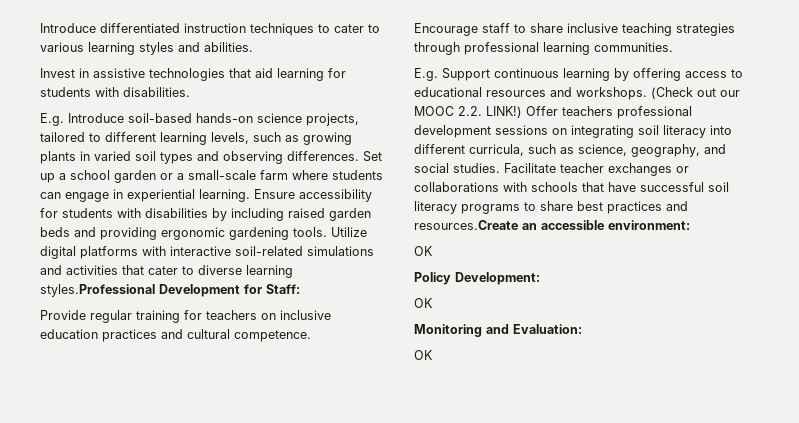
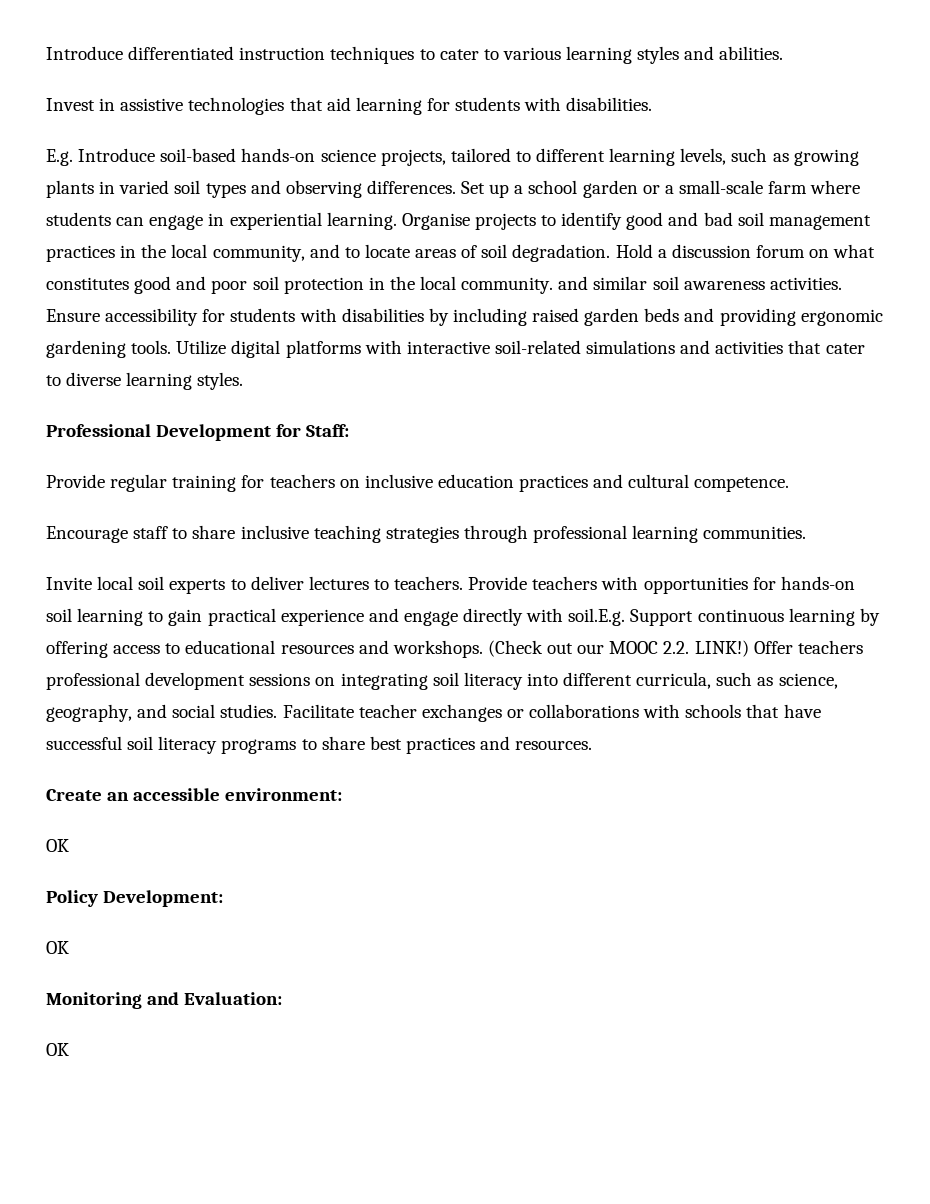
(250, 195) none -> [401,212,871,230] [46,244,876,262] [46,276,842,294] Organise projects to identify good and bad soil management practices in the local community, and to locate areas of soil degradation. Hold a discussion forum on what constitutes good and poor soil protection in the local community. and similar soil awareness activities.
[40,284,155,297] styles.Professional -> [197,372,244,390] [46,424,151,437] styles. // Professional
[414,68,438,81] E.g. -> [46,576,855,594] [46,608,626,626] Invite local soil experts to deliver lectures to teachers. Provide teachers with opportunities for hands-on soil learning to gain practical experience and engage directly with soil.E.g.
[414,220,518,230] resources.Create -> [515,740,593,750] [46,789,102,801] resources. // Create

